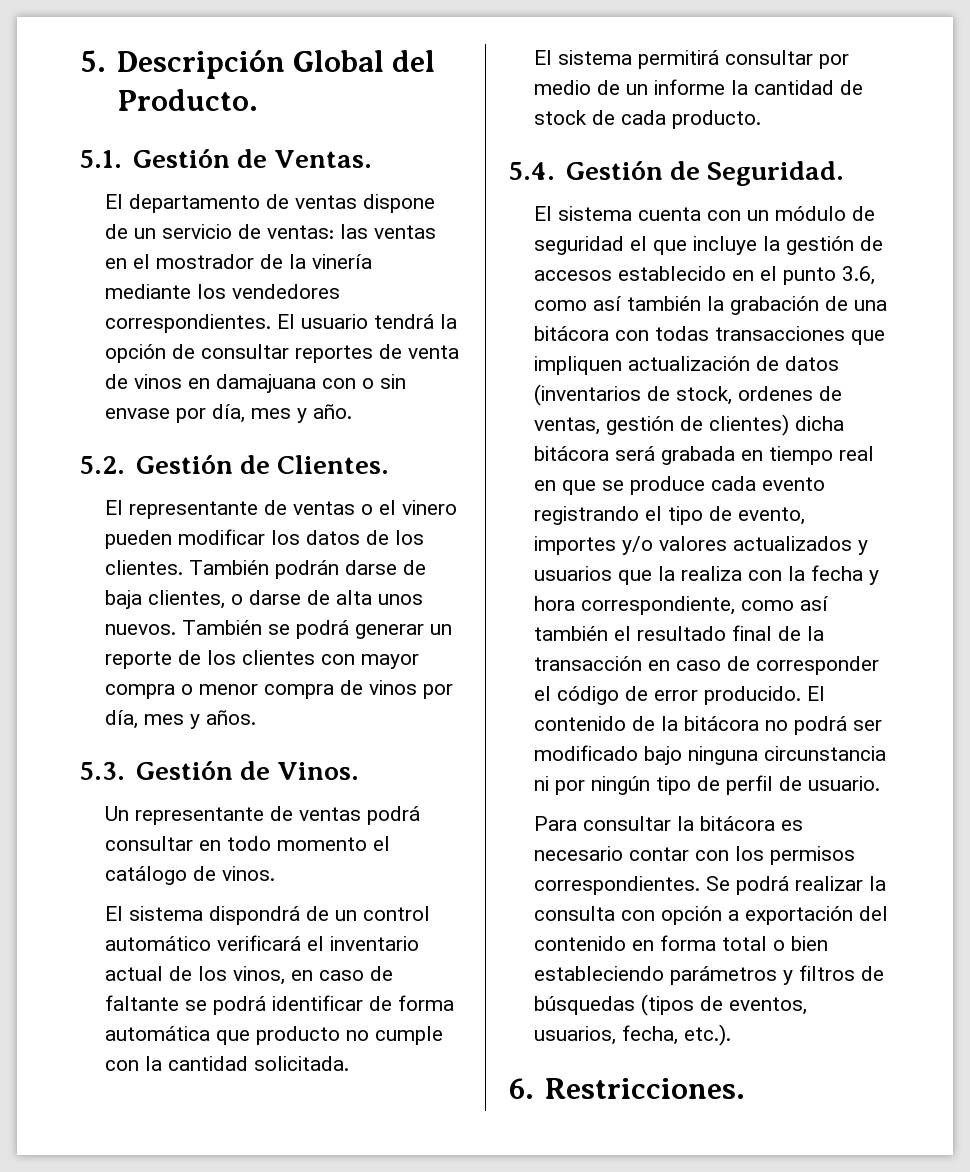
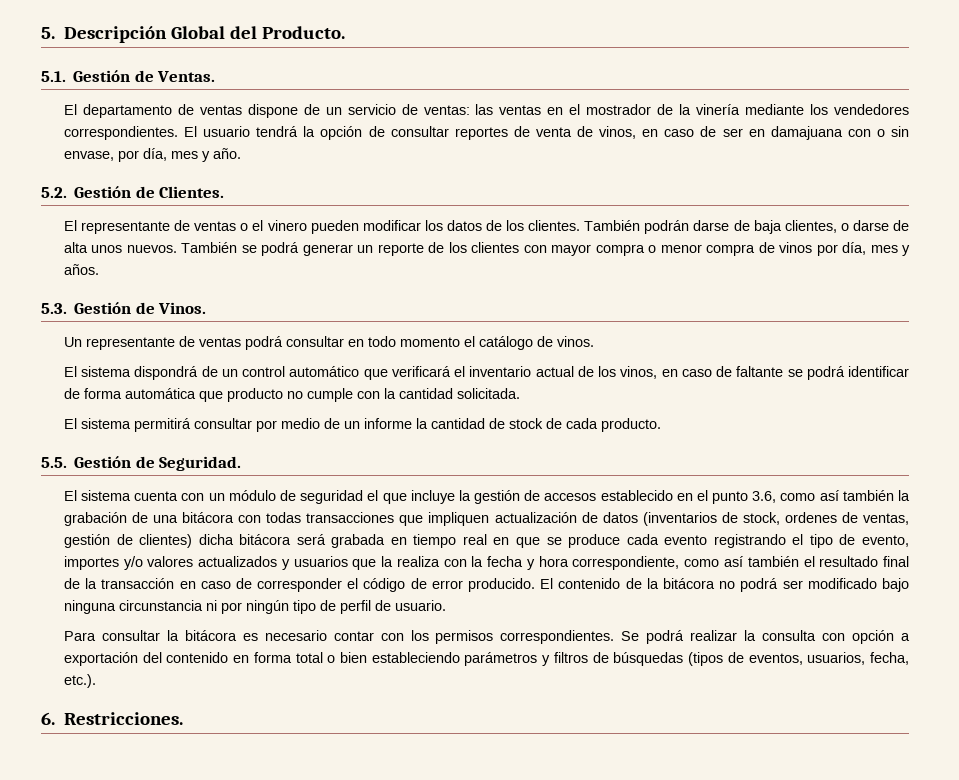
[134,374,183,389] vinos -> [599,126,743,139] vinos, en caso de ser
[105,408,171,419] envase -> [63,151,114,161] envase,
(212, 943) none -> [363,369,388,380] que
[509,162,555,180] 5.4. -> [41,457,67,468] 5.5.

